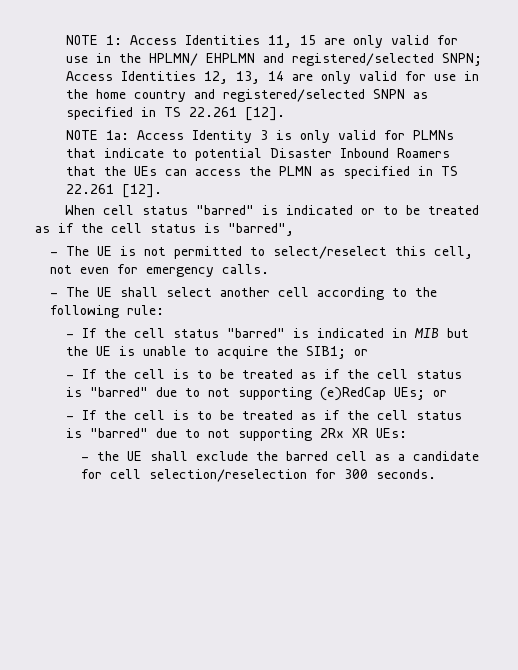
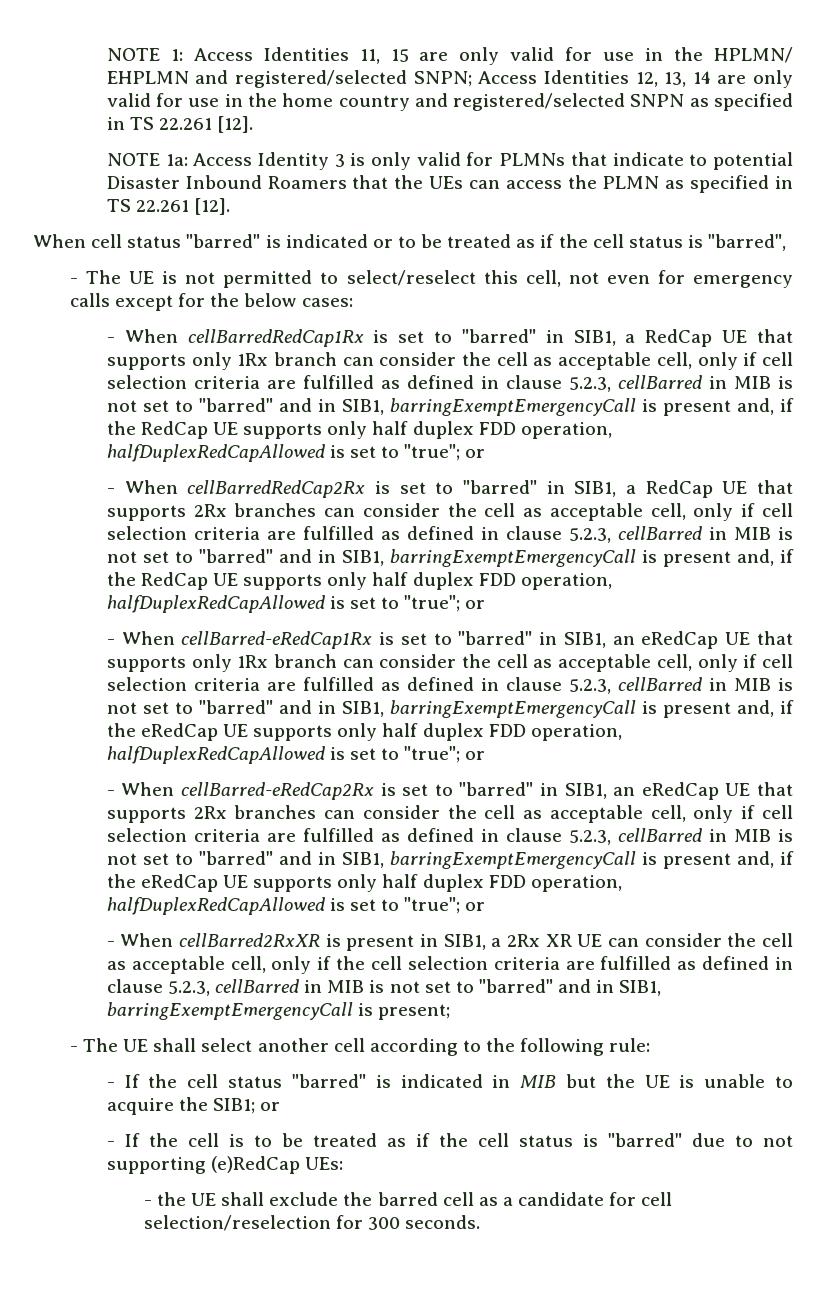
[222,264,270,274] calls. -> [69,293,353,311] [106,329,794,347] [106,352,793,370] [106,375,794,392] [106,398,794,416] [106,421,612,439] [106,444,486,462] [106,480,793,498] [106,503,794,521] [106,526,794,543] [106,549,794,567] [106,572,612,590] [106,595,486,613] [106,631,794,649] [106,654,793,672] [106,677,794,694] [106,700,794,718] [106,723,622,741] [106,746,486,764] [106,782,794,800] [106,805,794,823] [106,828,794,845] [106,851,794,869] [106,874,622,892] [106,897,486,915] [106,933,794,951] [106,956,794,974] [106,979,662,996] [106,1002,451,1020] calls except for the below cases: // - When cellBarredRedCap1Rx is set to "barred" in SIB1, a RedCap UE that supports only 1Rx branch can consider the cell as acceptable cell, only if cell selection criteria are fulfilled as defined in clause 5.2.3, cellBarred in MIB is not set to "barred" and in SIB1, barringExemptEmergencyCall is present and, if the RedCap UE supports only half duplex FDD operation, halfDuplexRedCapAllowed is set to "true"; or // - When cellBarredRedCap2Rx is set to "barred" in SIB1, a RedCap UE that supports 2Rx branches can consider the cell as acceptable cell, only if cell selection criteria are fulfilled as defined in clause 5.2.3, cellBarred in MIB is not set to "barred" and in SIB1, barringExemptEmergencyCall is present and, if the RedCap UE supports only half duplex FDD operation, halfDuplexRedCapAllowed is set to "true"; or // - When cellBarred-eRedCap1Rx is set to "barred" in SIB1, an eRedCap UE that supports only 1Rx branch can consider the cell as acceptable cell, only if cell selection criteria are fulfilled as defined in clause 5.2.3, cellBarred in MIB is not set to "barred" and in SIB1, barringExemptEmergencyCall is present and, if the eRedCap UE supports only half duplex FDD operation, halfDuplexRedCapAllowed is set to "true"; or // - When cellBarred-eRedCap2Rx is set to "barred" in SIB1, an eRedCap UE that supports 2Rx branches can consider the cell as acceptable cell, only if cell selection criteria are fulfilled as defined in clause 5.2.3, cellBarred in MIB is not set to "barred" and in SIB1, barringExemptEmergencyCall is present and, if the eRedCap UE supports only half duplex FDD operation, halfDuplexRedCapAllowed is set to "true"; or // - When cellBarred2RxXR is present in SIB1, a 2Rx XR UE can consider the cell as acceptable cell, only if the cell selection criteria are fulfilled as defined in clause 5.2.3, cellBarred in MIB is not set to "barred" and in SIB1, barringExemptEmergencyCall is present;
[393,387,447,400] [65,410,462,420] [65,428,368,441] UEs; or // - If the cell is to be treated as if the cell status is "barred" due to not supporting 2Rx XR -> (300, 1165) none

